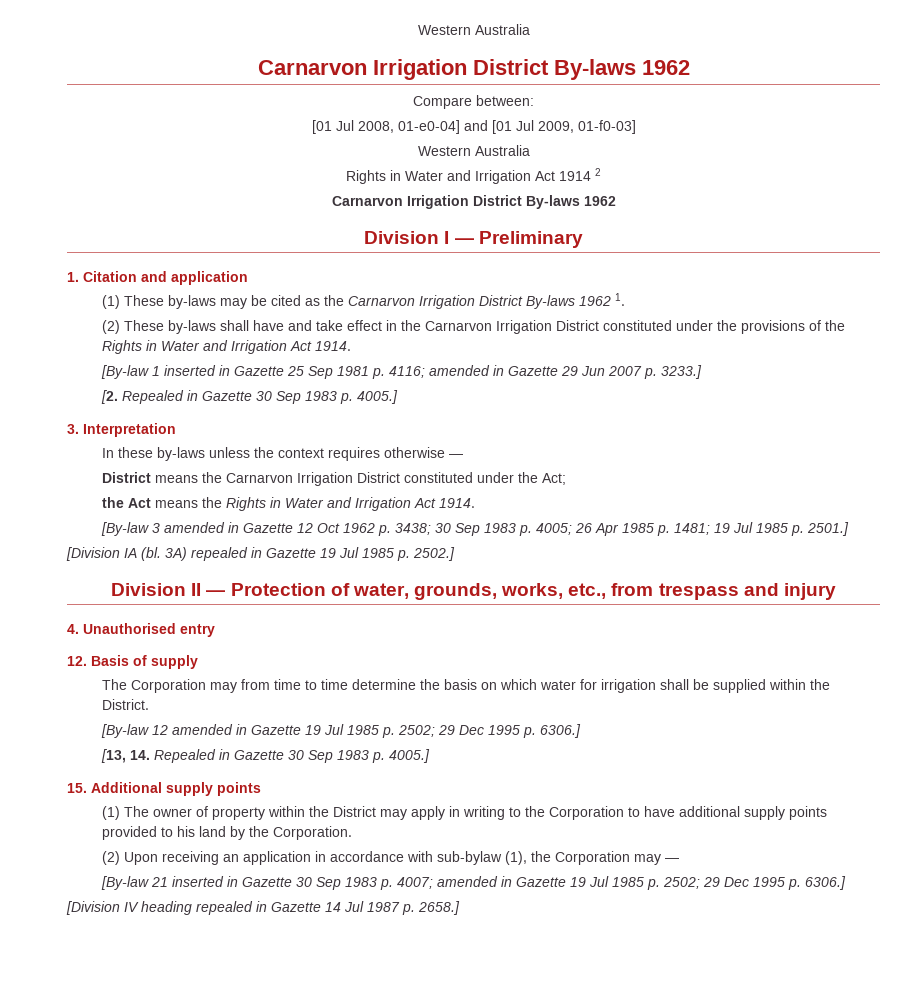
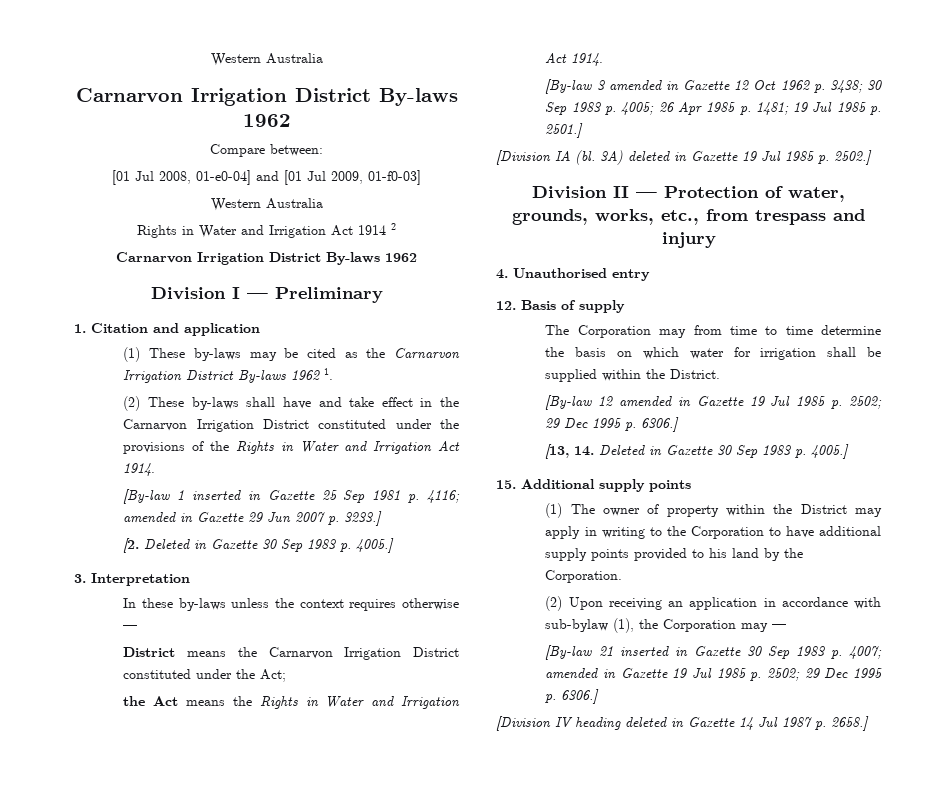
[121,390,184,404] Repealed -> [144,539,191,549] Deleted
[191,547,248,561] repealed -> [628,151,670,161] deleted
[153,749,216,763] Repealed -> [599,445,646,455] Deleted
[196,901,253,915] repealed -> [625,717,667,727] deleted

